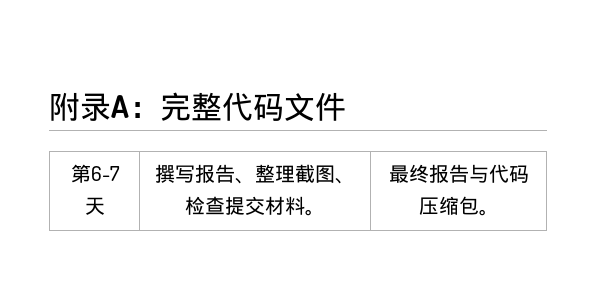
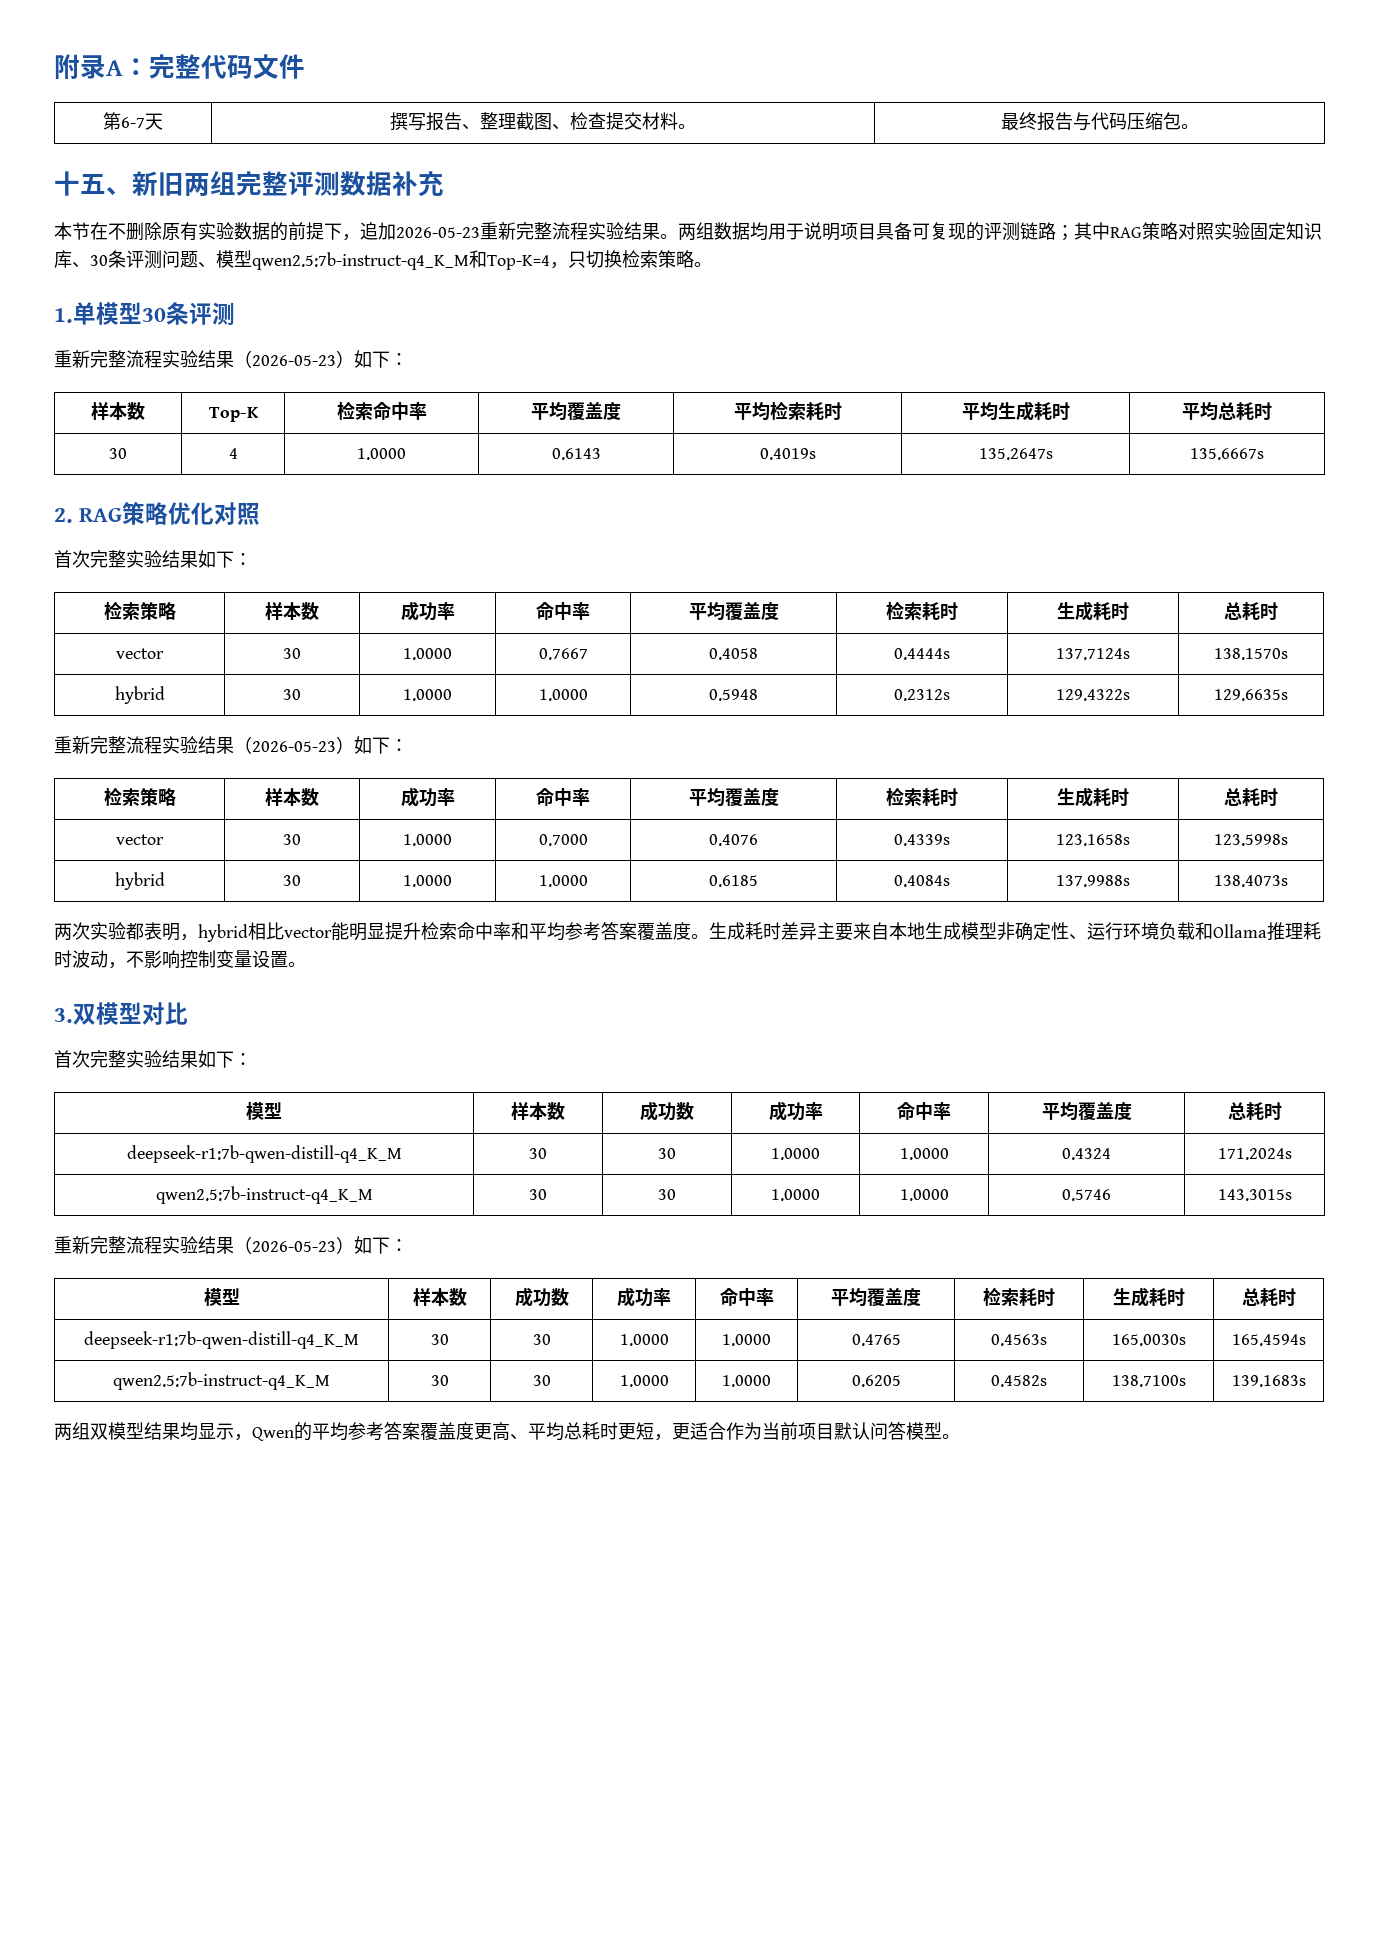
(499, 212) none -> [54,171,444,197] [54,222,1322,241] [54,250,712,270] [54,302,235,325] [54,350,408,368] [91,402,145,420] [208,407,259,422] [336,401,427,420] [531,401,621,421] [733,401,842,421] [961,401,1070,421] [1182,402,1272,421] [109,448,127,459] [228,448,238,459] [357,448,406,460] [551,448,601,460] [759,448,816,460] [978,448,1053,460] [1190,448,1264,460] [54,502,261,525] [54,550,252,568] [103,601,176,620] [265,602,319,620] [400,601,455,621] [536,602,590,620] [688,601,779,621] [886,601,958,621] [1057,601,1129,621] [1224,602,1278,621] [116,648,164,659] [283,648,301,659] [403,648,452,660] [538,648,588,660] [709,648,758,660] [894,648,950,660] [1056,648,1130,660] [1214,648,1288,660] [114,686,165,704] [283,689,301,700] [403,689,452,701] [538,689,588,701] [709,689,758,701] [894,689,950,701] [1056,689,1130,701] [1214,689,1288,701] [54,736,408,754] [103,787,176,806] [265,788,319,806] [400,787,455,807] [536,788,590,806] [688,787,779,807] [886,787,958,807] [1057,787,1129,807] [1224,788,1278,807] [116,834,164,845] [283,834,301,845] [403,834,452,846] [538,834,588,846] [709,834,758,846] [894,834,950,846] [1056,834,1130,846] [1214,834,1288,846] [114,872,165,890] [283,875,301,886] [403,875,452,887] [538,875,588,887] [709,875,758,887] [894,875,950,887] [1056,875,1130,887] [1214,875,1288,887] [54,922,1321,942] [54,950,306,969] [54,1002,188,1025] [54,1050,252,1068] [246,1102,282,1120] [511,1102,565,1120] [640,1101,694,1121] [768,1101,823,1121] [897,1102,951,1120] [1041,1101,1132,1121] [1227,1102,1282,1121] [126,1145,402,1163] [529,1148,547,1159] [658,1148,676,1159] [771,1148,820,1160] [899,1148,949,1160] [1062,1148,1111,1160] [1217,1148,1292,1160] [155,1186,373,1204] [529,1189,547,1200] [658,1189,676,1200] [771,1189,820,1201] [899,1189,949,1201] [1062,1189,1111,1201] [1217,1189,1292,1201] [54,1236,408,1254] [203,1288,240,1306] [412,1288,467,1306] [514,1287,569,1307] [617,1287,671,1307] [719,1288,774,1306] [831,1287,921,1307] [983,1287,1055,1307] [1112,1287,1185,1307] [1241,1288,1296,1307] [83,1331,359,1349] [430,1334,449,1345] [532,1334,551,1345] [619,1334,669,1346] [722,1334,771,1346] [851,1334,901,1346] [991,1334,1047,1346] [1111,1334,1186,1346] [1231,1334,1306,1346] [112,1372,330,1390] [430,1375,449,1386] [532,1375,551,1386] [619,1375,669,1387] [722,1375,771,1387] [851,1375,901,1387] [991,1375,1047,1387] [1111,1375,1186,1387] [1231,1375,1306,1387] [54,1422,960,1441] // 十五、新旧两组完整评测数据补充 // 本节在不删除原有实验数据的前提下，追加2026-05-23重新完整流程实验结果。两组数据均用于说明项目具备可复现的评测链路；其中RAG策略对照实验固定知识库、30条评测问题、模型qwen2.5:7b-instruct-q4_K_M和Top-K=4，只切换检索策略。 // 1.单模型30条评测 // 重新完整流程实验结果（2026-05-23）如下： // 样本数 | Top-K | 检索命中率 | 平均覆盖度 | 平均检索耗时 | 平均生成耗时 | 平均总耗时 // 30 | 4 | 1.0000 | 0.6143 | 0.4019s | 135.2647s | 135.6667s // 2. RAG策略优化对照 // 首次完整实验结果如下： // 检索策略 | 样本数 | 成功率 | 命中率 | 平均覆盖度 | 检索耗时 | 生成耗时 | 总耗时 // vector | 30 | 1.0000 | 0.7667 | 0.4058 | 0.4444s | 137.7124s | 138.1570s // hybrid | 30 | 1.0000 | 1.0000 | 0.5948 | 0.2312s | 129.4322s | 129.6635s // 重新完整流程实验结果（2026-05-23）如下： // 检索策略 | 样本数 | 成功率 | 命中率 | 平均覆盖度 | 检索耗时 | 生成耗时 | 总耗时 // vector | 30 | 1.0000 | 0.7000 | 0.4076 | 0.4339s | 123.1658s | 123.5998s // hybrid | 30 | 1.0000 | 1.0000 | 0.6185 | 0.4084s | 137.9988s | 138.4073s // 两次实验都表明，hybrid相比vector能明显提升检索命中率和平均参考答案覆盖度。生成耗时差异主要来自本地生成模型非确定性、运行环境负载和Ollama推理耗时波动，不影响控制变量设置。 // 3.双模型对比 // 首次完整实验结果如下： // 模型 | 样本数 | 成功数 | 成功率 | 命中率 | 平均覆盖度 | 总耗时 // deepseek-r1:7b-qwen-distill-q4_K_M | 30 | 30 | 1.0000 | 1.0000 | 0.4324 | 171.2024s // qwen2.5:7b-instruct-q4_K_M | 30 | 30 | 1.0000 | 1.0000 | 0.5746 | 143.3015s // 重新完整流程实验结果（2026-05-23）如下： // 模型 | 样本数 | 成功数 | 成功率 | 命中率 | 平均覆盖度 | 检索耗时 | 生成耗时 | 总耗时 // deepseek-r1:7b-qwen-distill-q4_K_M | 30 | 30 | 1.0000 | 1.0000 | 0.4765 | 0.4563s | 165.0030s | 165.4594s // qwen2.5:7b-instruct-q4_K_M | 30 | 30 | 1.0000 | 1.0000 | 0.6205 | 0.4582s | 138.7100s | 139.1683s // 两组双模型结果均显示，Qwen的平均参考答案覆盖度更高、平均总耗时更短，更适合作为当前项目默认问答模型。

